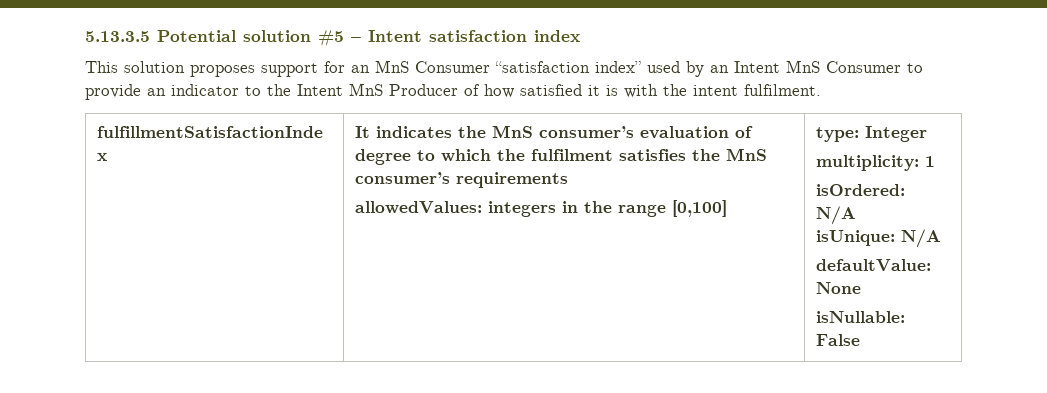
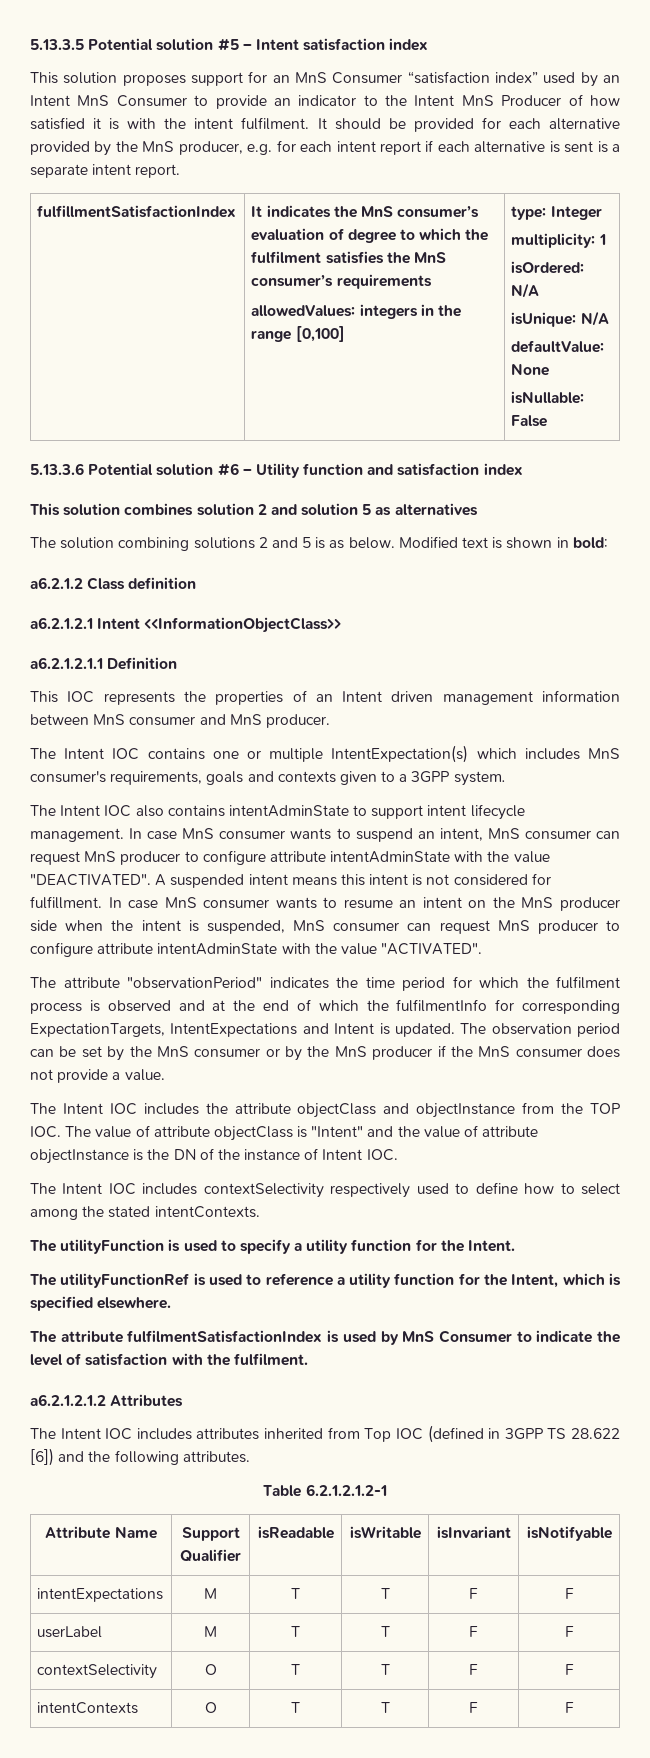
(821, 90) none -> [317,117,621,132] [30,140,620,156] [30,164,181,178] It should be provided for each alternative provided by the MnS producer, e.g. for each intent report if each alternative is sent is a separate intent report.
(861, 340) none -> [30,463,523,478] [30,503,478,516] [30,536,608,551] [30,577,197,590] [30,617,342,633] [30,657,178,670] [30,690,620,705] [30,714,330,728] [30,745,620,763] [30,771,506,786] [30,804,525,820] [30,828,620,842] [30,850,550,865] [30,873,551,888] [30,896,621,911] [30,920,620,934] [30,942,483,957] [30,976,620,991] [30,999,620,1014] [30,1023,620,1037] [30,1045,620,1061] [30,1069,165,1083] [30,1102,620,1118] [30,1125,539,1141] [30,1148,398,1164] [30,1182,620,1198] [30,1206,260,1220] [30,1239,516,1254] [30,1273,621,1288] [30,1296,172,1311] [30,1330,620,1345] [30,1353,308,1366] [30,1394,184,1407] [30,1425,621,1443] [30,1448,250,1466] [263,1484,387,1497] [45,1526,157,1539] [181,1527,240,1541] [180,1549,241,1562] [257,1526,334,1539] [349,1526,421,1539] [436,1526,511,1539] [526,1526,612,1541] [37,1588,164,1602] [204,1588,217,1599] [291,1588,300,1599] [380,1588,390,1599] [469,1588,478,1599] [564,1588,574,1599] [37,1626,103,1638] [204,1626,217,1637] [291,1626,300,1637] [380,1626,390,1637] [469,1626,478,1637] [564,1626,574,1637] [37,1664,158,1679] [204,1664,217,1675] [291,1664,300,1675] [380,1664,390,1675] [469,1664,478,1675] [564,1664,574,1675] [37,1702,139,1714] [204,1702,217,1713] [291,1702,300,1713] [380,1702,390,1713] [469,1702,478,1713] [564,1702,574,1713] // 5.13.3.6 Potential solution #6 – Utility function and satisfaction index // This solution combines solution 2 and solution 5 as alternatives // The solution combining solutions 2 and 5 is as below. Modified text is shown in bold: // a6.2.1.2 Class definition // a6.2.1.2.1 Intent <<InformationObjectClass>> // a6.2.1.2.1.1 Definition // This IOC represents the properties of an Intent driven management information between MnS consumer and MnS producer. // The Intent IOC contains one or multiple IntentExpectation(s) which includes MnS consumer's requirements, goals and contexts given to a 3GPP system. // The Intent IOC also contains intentAdminState to support intent lifecycle management. In case MnS consumer wants to suspend an intent, MnS consumer can request MnS producer to configure attribute intentAdminState with the value "DEACTIVATED". A suspended intent means this intent is not considered for fulfillment. In case MnS consumer wants to resume an intent on the MnS producer side when the intent is suspended, MnS consumer can request MnS producer to configure attribute intentAdminState with the value "ACTIVATED". // The attribute "observationPeriod" indicates the time period for which the fulfilment process is observed and at the end of which the fulfilmentInfo for corresponding ExpectationTargets, IntentExpectations and Intent is updated. The observation period can be set by the MnS consumer or by the MnS producer if the MnS consumer does not provide a value. // The Intent IOC includes the attribute objectClass and objectInstance from the TOP IOC. The value of attribute objectClass is "Intent" and the value of attribute objectInstance is the DN of the instance of Intent IOC. // The Intent IOC includes contextSelectivity respectively used to define how to select among the stated intentContexts. // The utilityFunction is used to specify a utility function for the Intent. // The utilityFunctionRef is used to reference a utility function for the Intent, which is specified elsewhere. // The attribute fulfilmentSatisfactionIndex is used by MnS Consumer to indicate the level of satisfaction with the fulfilment. // a6.2.1.2.1.2 Attributes // The Intent IOC includes attributes inherited from Top IOC (defined in 3GPP TS 28.622 [6]) and the following attributes. // Table 6.2.1.2.1.2-1 // Attribute Name | Support Qualifier | isReadable | isWritable | isInvariant | isNotifyable // intentExpectations | M | T | T | F | F // userLabel | M | T | T | F | F // contextSelectivity | O | T | T | F | F // intentContexts | O | T | T | F | F

